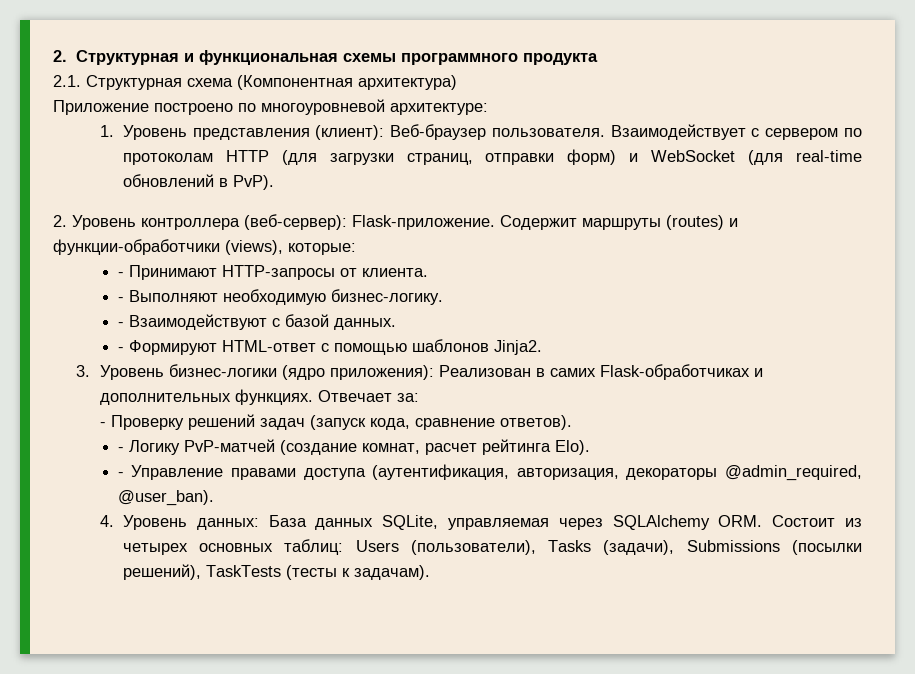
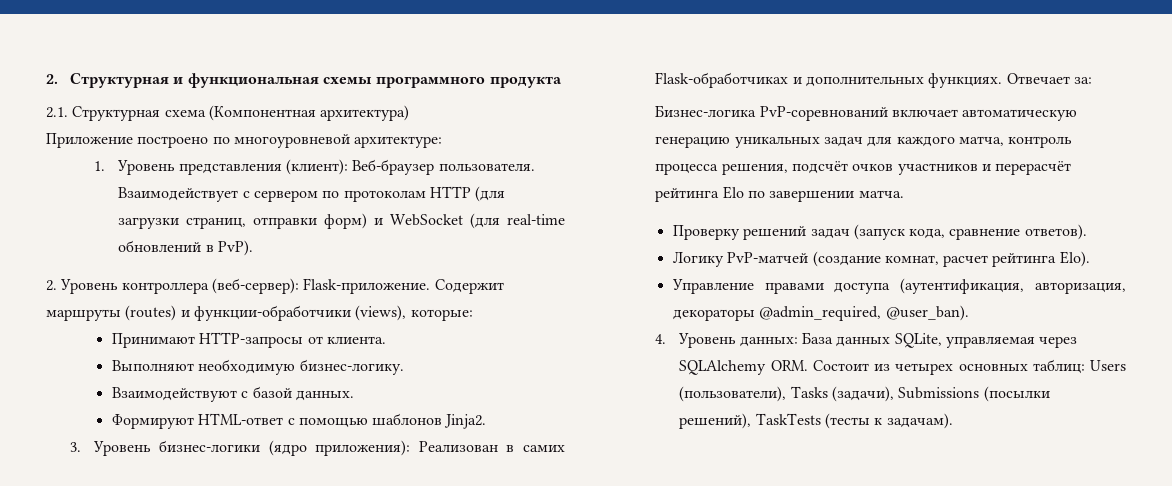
[117,272,124,277] - -> (473, 315) none
[117,297,124,302] - -> (386, 340) none
[117,322,124,327] - -> (404, 367) none
[117,347,124,352] - -> (354, 395) none
[99,422,106,427] - -> [655,105,1078,121] [655,136,1073,148] [655,161,1072,175] [655,186,904,202] Бизнес-логика PvP-соревнований включает автоматическую генерацию уникальных задач для каждого матча, контроль процесса решения, подсчёт очков участников и перерасчёт рейтинга Elo по завершении матча. //
[117,447,124,452] - -> (1087, 232) none
[117,472,124,477] - -> (1090, 259) none

